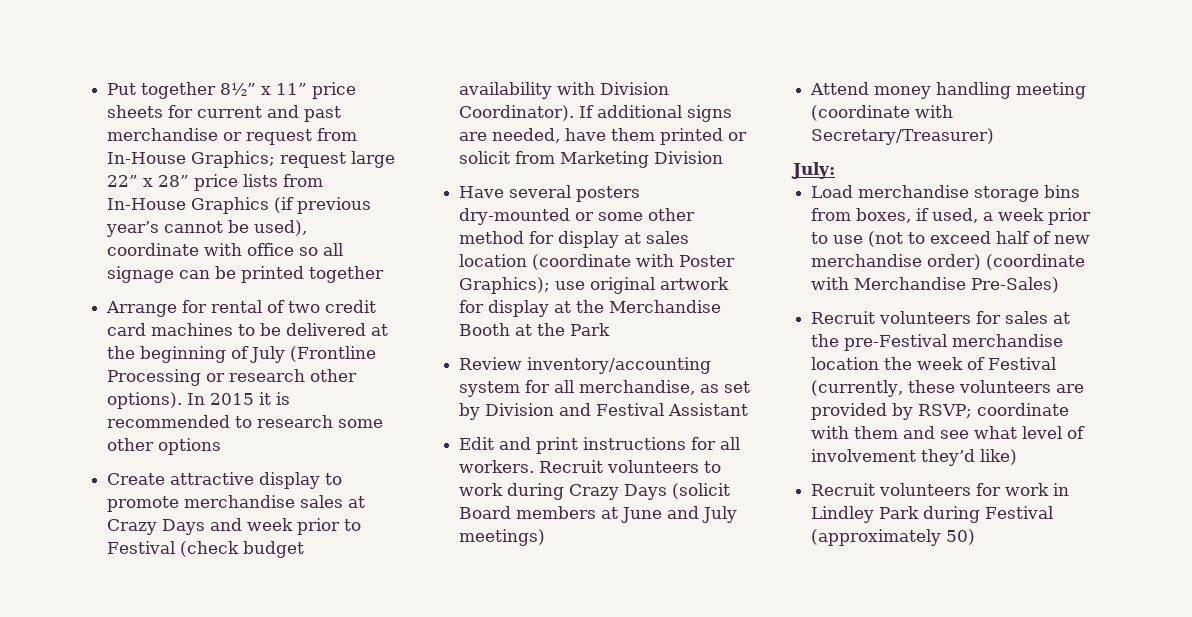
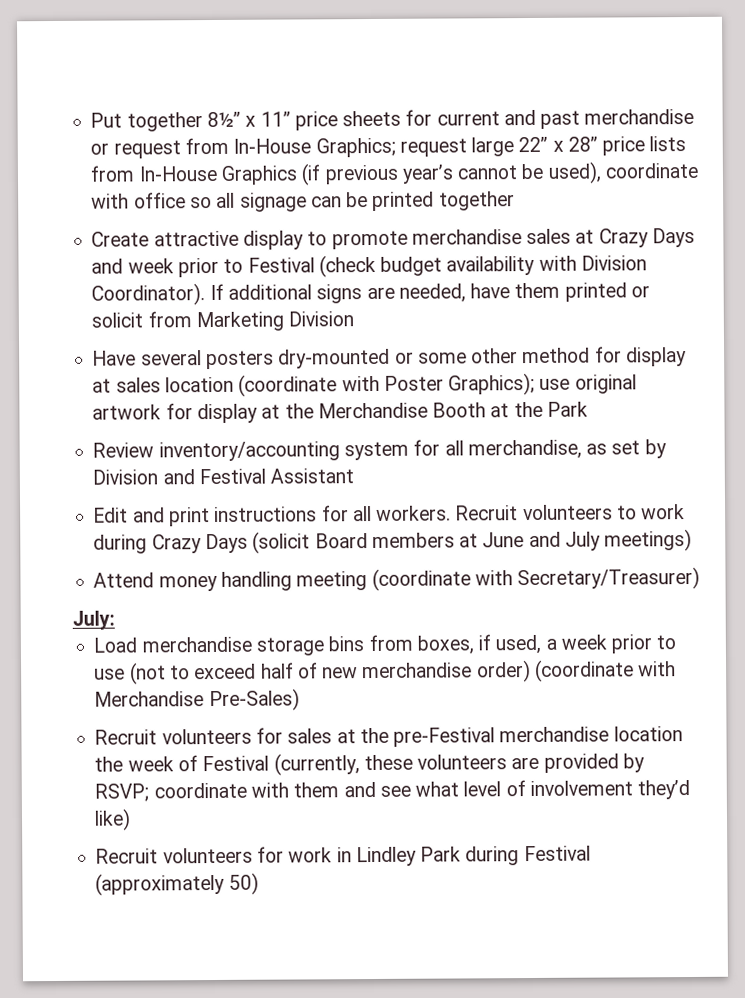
[106,300,377,317] [107,323,389,336] [107,346,377,363] [107,369,358,386] [107,392,291,409] [107,415,384,428] [107,438,222,455] // Arrange for rental of two credit card machines to be delivered at the beginning of July (Frontline Processing or research other options). In 2015 it is recommended to research some other options -> (515, 201) none

